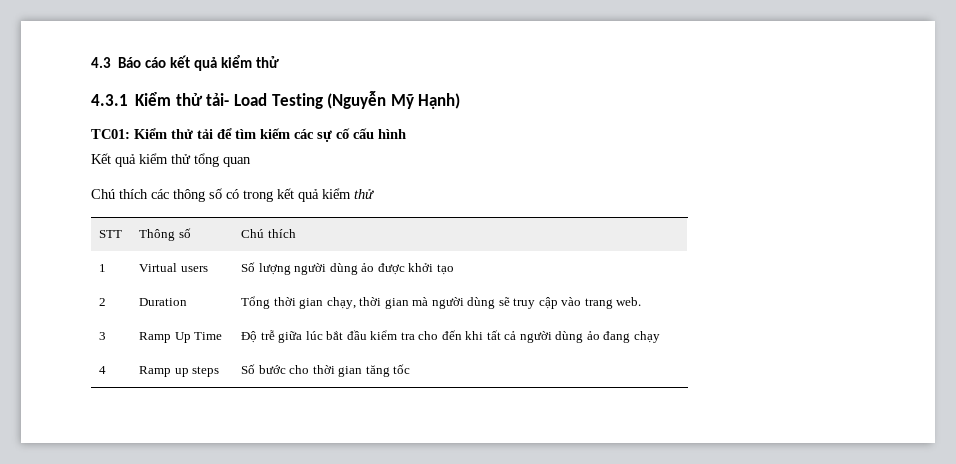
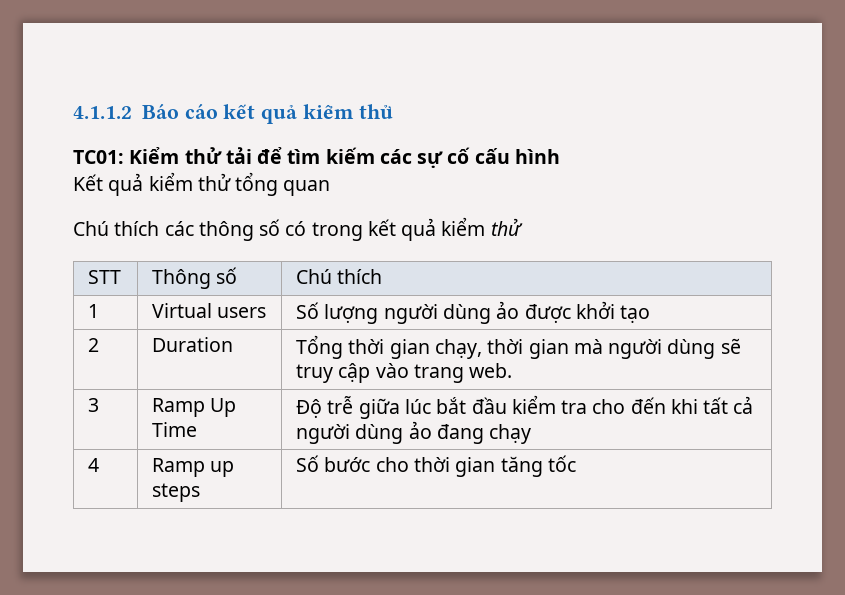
[91,57,111,68] 4.3 -> [73,106,132,119] 4.1.1.2
[91,91,461,109] // 4.3.1 Kiểm thử tải- Load Testing (Nguyễn Mỹ Hạnh) -> (393, 111) none

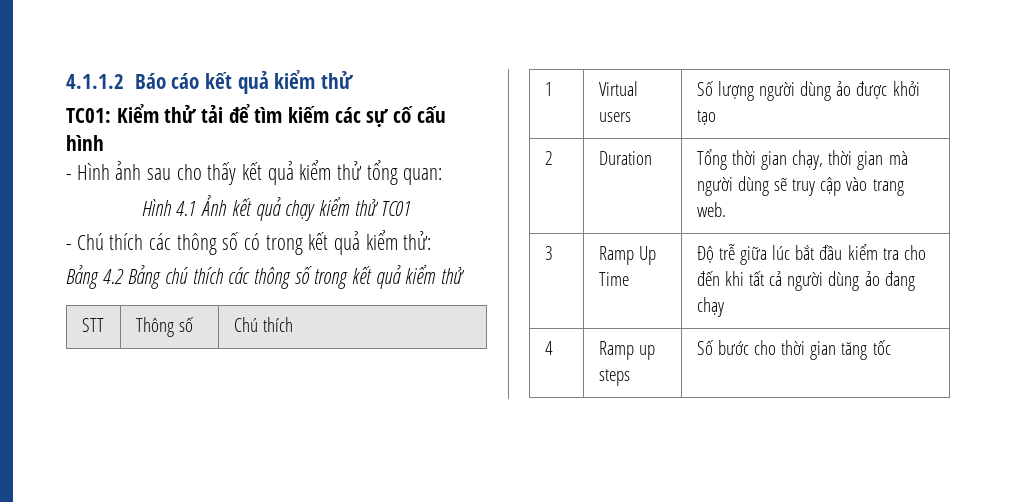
[73,172,331,196] Kết quả kiểm thử tổng quan // -> [66,160,443,185] [141,195,412,221] [66,244,71,250] - Hình ảnh sau cho thấy kết quả kiểm thử tổng quan: // Hình 4.1 Ảnh kết quả chạy kiểm thử TC01 // -
(486, 226) none -> [403,231,432,250] [66,265,436,289] thử: // Bảng 4.2 Bảng chú thích các thông số trong kết quả kiểm

